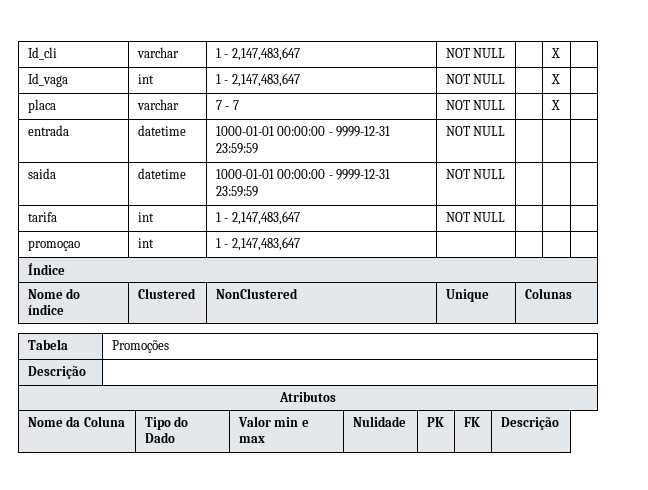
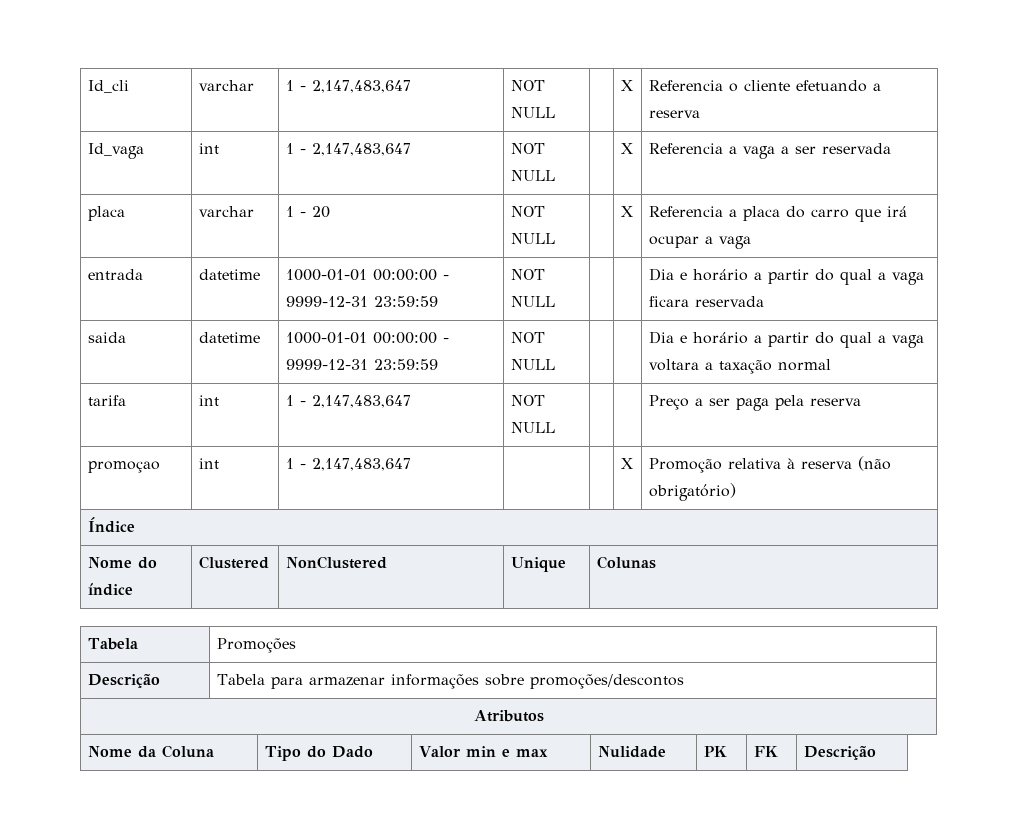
(560, 53) none -> [648,80,881,92] [648,110,700,118] Referencia o cliente efetuando a reserva
(560, 79) none -> [648,143,891,159] Referencia a vaga a ser reservada
[215,100,239,110] [445,100,506,110] [550,100,560,110] 7 - 7 | NOT NULL | | X | -> [285,206,330,218] [510,206,545,217] [510,233,555,244] [620,206,633,217] [648,206,907,222] [648,236,751,249] 1 - 20 | NOT NULL | | X | Referencia a placa do carro que irá ocupar a vaga
(506, 131) none -> [648,268,924,285] [648,296,764,307] Dia e horário a partir do qual a vaga ficara reservada
(506, 174) none -> [648,331,924,348] [648,359,831,374] Dia e horário a partir do qual a vaga voltara a taxação normal
(506, 217) none -> [648,395,861,411] Preço a ser paga pela reserva
(300, 244) | -> [620,458,633,469] [648,456,891,473] [648,483,736,501] X | Promoção relativa à reserva (não obrigatório)
(86, 372) none -> [216,674,684,689] Tabela para armazenar informações sobre promoções/descontos

